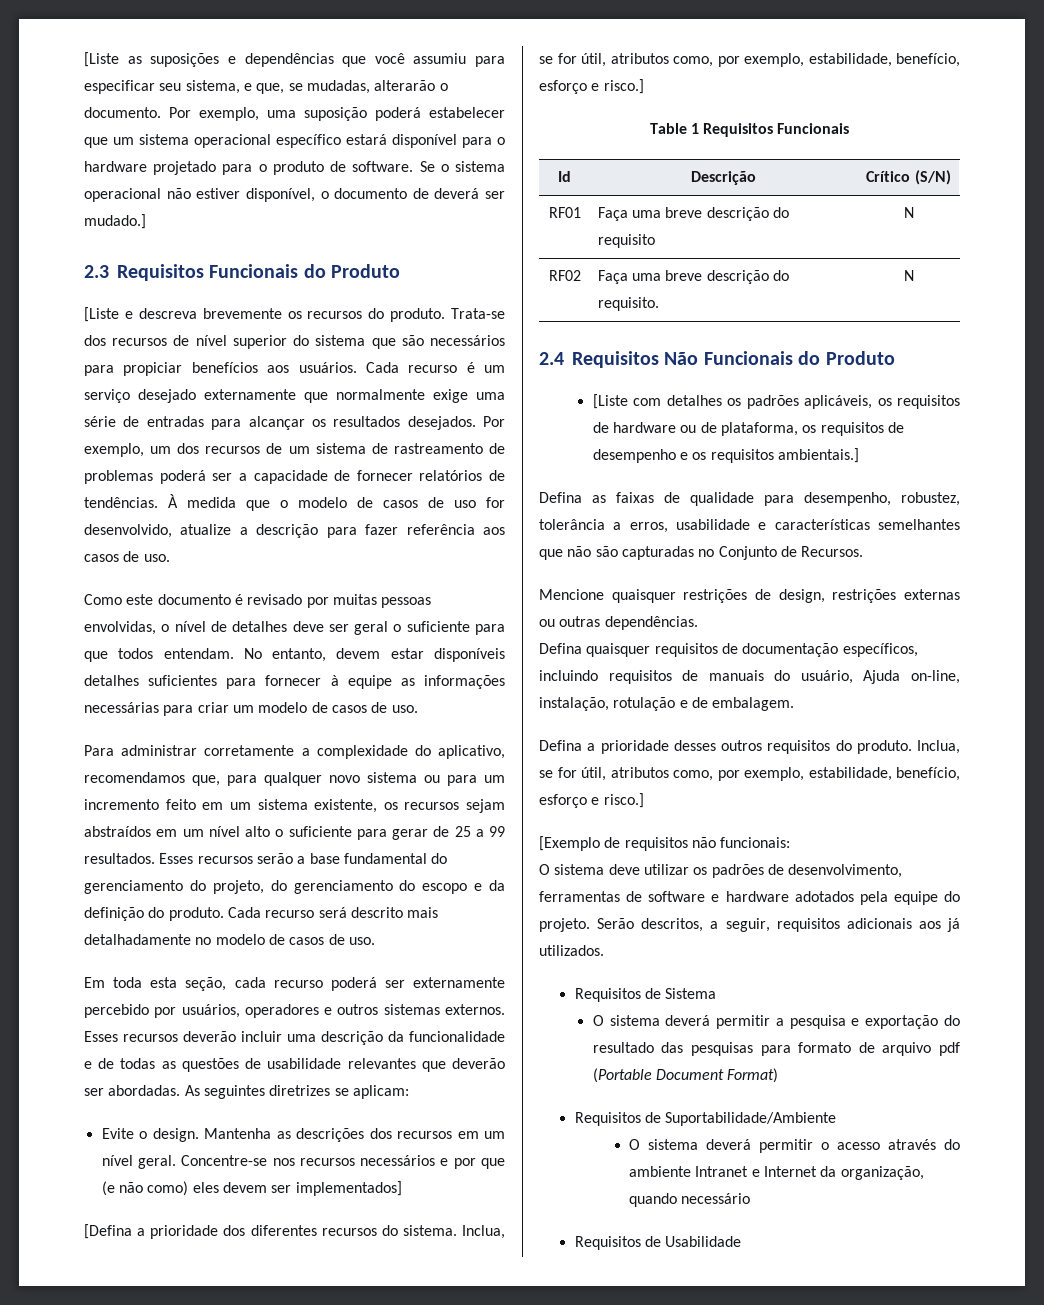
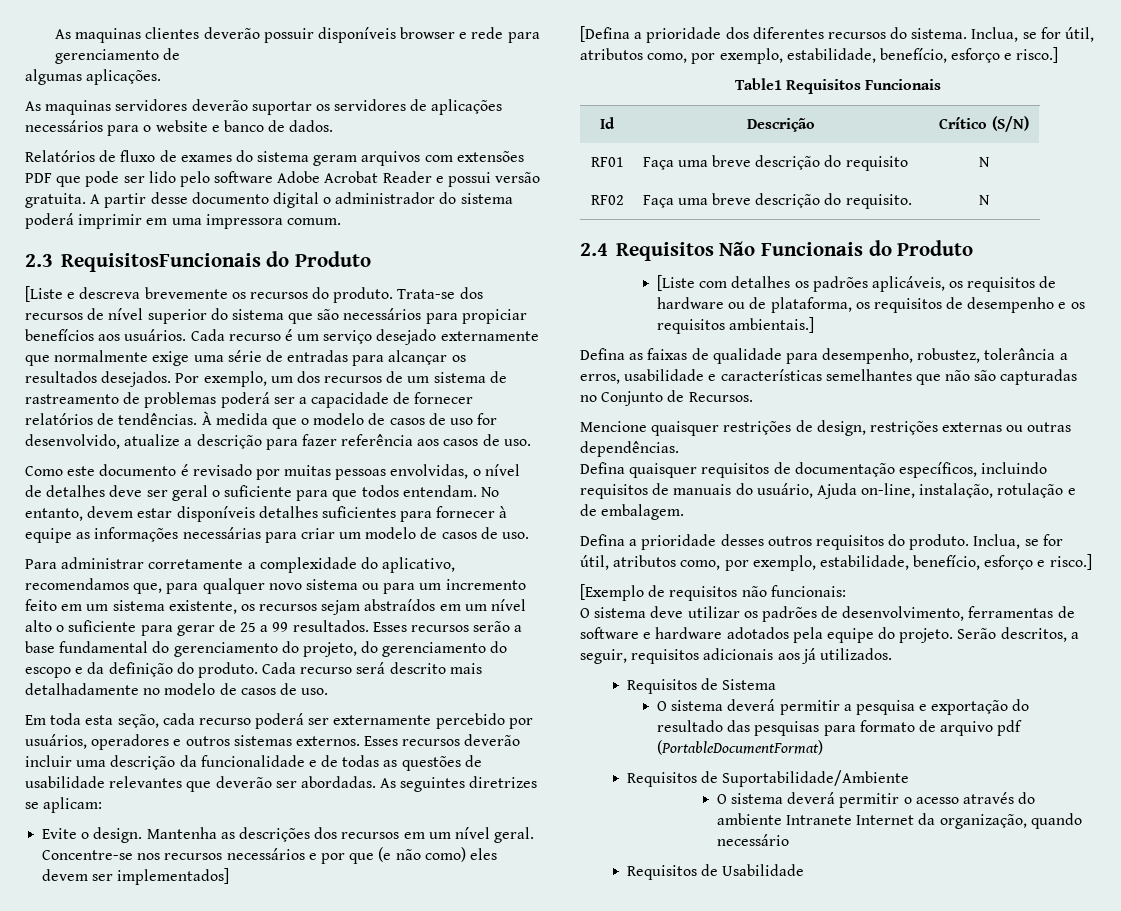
[84,52,505,67] [84,80,448,94] [84,107,505,121] [84,134,505,148] [84,161,506,175] [84,188,505,202] [84,214,146,229] [Liste as suposições e dependências que você assumiu para especificar seu sistema, e que, se mudadas, alterarão o documento. Por exemplo, uma suposição poderá estabelecer que um sistema operacional específico estará disponível para o hardware projetado para o produto de software. Se o sistema operacional não estiver disponível, o documento de deverá ser mudado.] -> [54,27,540,43] [54,48,181,64] [25,69,162,85] [25,99,503,115] [25,120,334,136] [25,150,524,166] [25,171,541,187] [25,192,513,208] [25,213,341,229] As maquinas clientes deverão possuir disponíveis browser e rede para gerenciamento de // algumas aplicações. // As maquinas servidores deverão suportar os servidores de aplicações necessários para o website e banco de dados. // Relatórios de fluxo de exames do sistema geram arquivos com extensões PDF que pode ser lido pelo software Adobe Acrobat Reader e possui versão gratuita. A partir desse documento digital o administrador do sistema poderá imprimir em uma impressora comum.
[117,264,299,281] Requisitos Funcionais -> [60,253,261,272] RequisitosFuncionais
[649,123,699,134] Table 1 -> [734,78,782,90] Table1
[592,1068,779,1083] (Portable Document Format) -> [656,740,823,755] (PortableDocumentFormat)
[695,1166,760,1177] Intranet e -> [786,815,853,825] Intranete

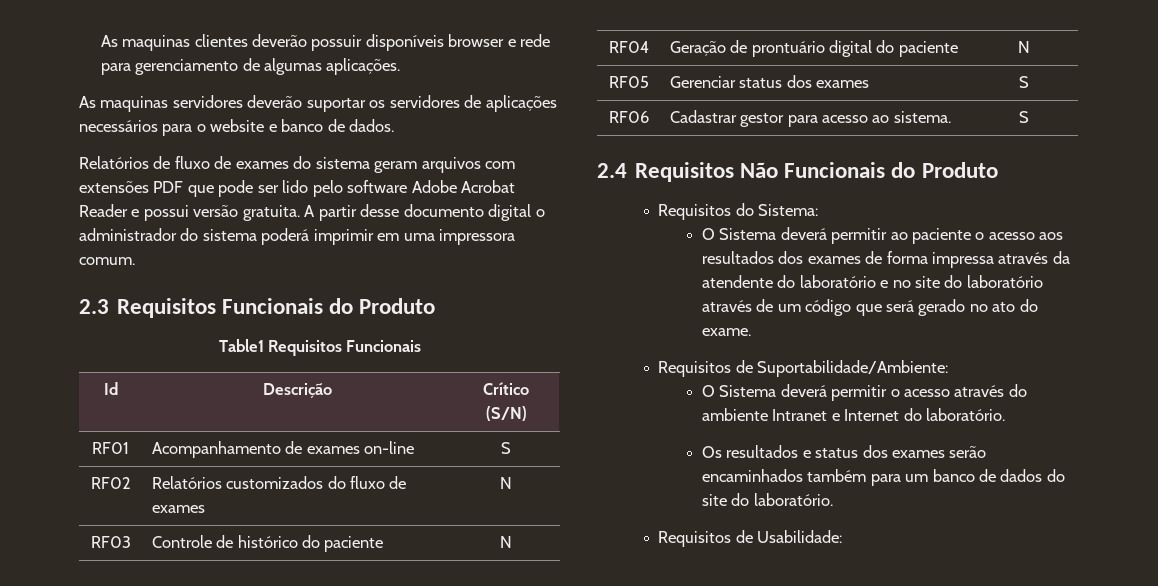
(181, 54) // -> (260, 64) none
[60,251,372,272] [25,286,483,303] [25,308,527,324] [25,329,539,345] [25,350,466,366] [25,371,507,387] [25,392,474,408] [25,411,498,429] [25,434,531,450] [25,464,520,480] [25,485,500,501] [25,506,508,522] [25,527,530,543] [25,557,456,573] [25,578,526,594] [25,599,527,615] [25,620,523,636] [25,641,508,657] [25,662,482,678] [25,683,329,695] [25,713,533,729] [25,734,521,750] [25,755,482,771] [25,776,538,792] [25,797,103,813] [42,827,535,843] [42,847,497,864] [42,868,230,885] [580,26,1095,43] [580,47,1059,64] RequisitosFuncionais do Produto // [Liste e descreva brevemente os recursos do produto. Trata-se dos recursos de nível superior do sistema que são necessários para propiciar benefícios aos usuários. Cada recurso é um serviço desejado externamente que normalmente exige uma série de entradas para alcançar os resultados desejados. Por exemplo, um dos recursos de um sistema de rastreamento de problemas poderá ser a capacidade de fornecer relatórios de tendências. À medida que o modelo de casos de uso for desenvolvido, atualize a descrição para fazer referência aos casos de uso. // Como este documento é revisado por muitas pessoas envolvidas, o nível de detalhes deve ser geral o suficiente para que todos entendam. No entanto, devem estar disponíveis detalhes suficientes para fornecer à equipe as informações necessárias para criar um modelo de casos de uso. // Para administrar corretamente a complexidade do aplicativo, recomendamos que, para qualquer novo sistema ou para um incremento feito em um sistema existente, os recursos sejam abstraídos em um nível alto o suficiente para gerar de 25 a 99 resultados. Esses recursos serão a base fundamental do gerenciamento do projeto, do gerenciamento do escopo e da definição do produto. Cada recurso será descrito mais detalhadamente no modelo de casos de uso. // Em toda esta seção, cada recurso poderá ser externamente percebido por usuários, operadores e outros sistemas externos. Esses recursos deverão incluir uma descrição da funcionalidade e de todas as questões de usabilidade relevantes que deverão ser abordadas. As seguintes diretrizes se aplicam: // Evite o design. Mantenha as descrições dos recursos em um nível geral. Concentre-se nos recursos necessários e por que (e não como) eles devem ser implementados] // [Defina a prioridade dos diferentes recursos do sistema. Inclua, se for útil, atributos como, por exemplo, estabilidade, benefício, esforço e risco.] -> [117,298,436,318] Requisitos Funcionais do Produto
[642,155,908,171] [979,157,990,167] [590,195,624,205] [642,193,912,209] [979,195,990,205] Faça uma breve descrição do requisito | N // RF02 | Faça uma breve descrição do requisito. | N -> [151,441,414,458] [501,442,511,454] [90,477,131,489] [151,476,407,489] [151,505,205,513] [500,477,512,489] [90,536,131,548] [151,535,384,552] [500,536,512,548] [608,41,649,53] [669,40,958,57] [1018,41,1030,53] [608,76,649,88] [669,75,869,88] [1019,76,1029,88] [608,111,649,123] [669,110,951,127] [1019,111,1029,123] Acompanhamento de exames on-line | S // RF02 | Relatórios customizados do fluxo de exames | N // RF03 | Controle de histórico do paciente | N // RF04 | Geração de prontuário digital do paciente | N // RF05 | Gerenciar status dos exames | S // RF06 | Cadastrar gestor para acesso ao sistema. | S
[656,275,1057,292] [656,297,1085,313] [656,317,815,334] [580,348,1068,364] [580,369,1078,385] [580,390,753,406] [580,420,1072,436] [580,441,679,457] [580,462,1048,478] [580,483,1076,499] [580,504,685,520] [580,534,1063,550] [580,554,1092,571] [580,584,846,601] [580,606,1075,622] [580,627,1079,643] [580,648,892,664] [627,678,777,694] [656,699,1030,715] [656,720,1023,736] [656,740,823,755] [627,770,910,787] [716,793,784,804] [Liste com detalhes os padrões aplicáveis, os requisitos de hardware ou de plataforma, os requisitos de desempenho e os requisitos ambientais.] // Defina as faixas de qualidade para desempenho, robustez, tolerância a erros, usabilidade e características semelhantes que não são capturadas no Conjunto de Recursos. // Mencione quaisquer restrições de design, restrições externas ou outras dependências. // Defina quaisquer requisitos de documentação específicos, incluindo requisitos de manuais do usuário, Ajuda on-line, instalação, rotulação e de embalagem. // Defina a prioridade desses outros requisitos do produto. Inclua, se for útil, atributos como, por exemplo, estabilidade, benefício, esforço e risco.] // [Exemplo de requisitos não funcionais: // O sistema deve utilizar os padrões de desenvolvimento, ferramentas de software e hardware adotados pela equipe do projeto. Serão descritos, a seguir, requisitos adicionais aos já utilizados. // Requisitos de Sistema // O sistema deverá permitir a pesquisa e exportação do resultado das pesquisas para formato de arquivo pdf (PortableDocumentFormat) // Requisitos de Suportabilidade/Ambiente // O sistema -> [658,203,819,220] [701,227,1064,244] [701,251,1070,268] [701,275,1043,288] [701,299,1038,316] [701,328,751,336] [658,360,949,377] [701,385,777,397] Requisitos do Sistema: // O Sistema deverá permitir ao paciente o acesso aos resultados dos exames de forma impressa através da atendente do laboratório e no site do laboratório através de um código que será gerado no ato do exame. // Requisitos de Suportabilidade/Ambiente: // O Sistema
[786,813,1082,829] [716,834,789,846] [627,864,805,880] Intranete Internet da organização, quando necessário // Requisitos de Usabilidade -> [772,408,1006,421] [701,445,987,458] [701,469,1065,486] [701,493,833,506] [658,530,843,547] Intranet e Internet do laboratório. // Os resultados e status dos exames serão encaminhados também para um banco de dados do site do laboratório. // Requisitos de Usabilidade:

